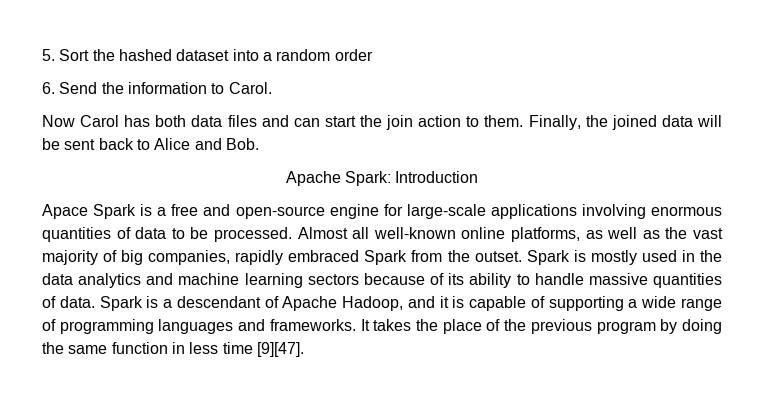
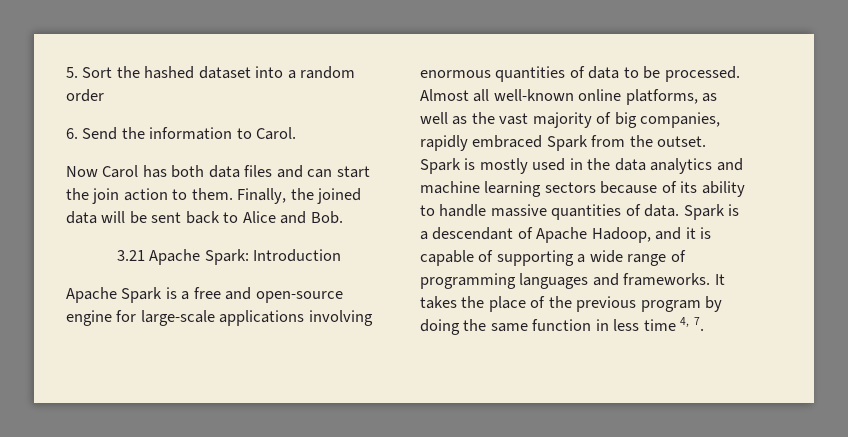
(259, 144) none -> [116,250,145,261] 3.21
[42,204,88,219] Apace -> [66,287,117,303] Apache
[256,342,304,357] [9][47]. -> [680,317,704,331] 4, 7.

